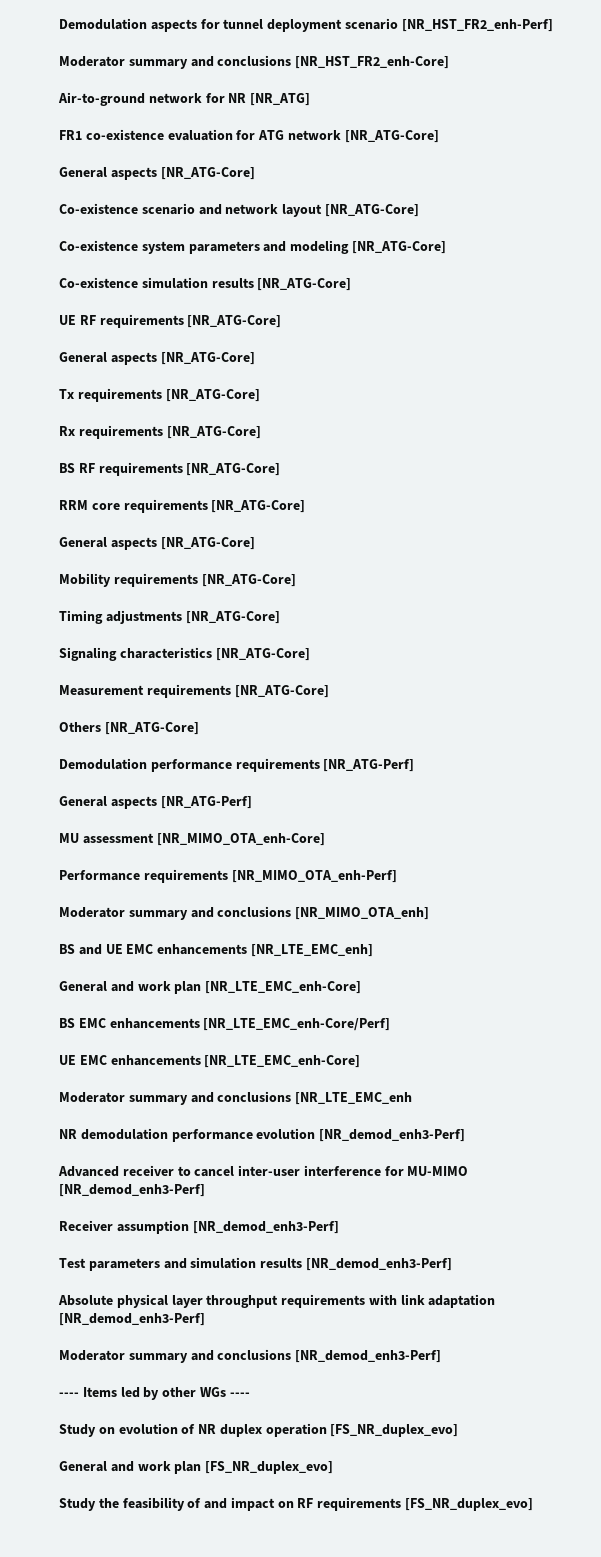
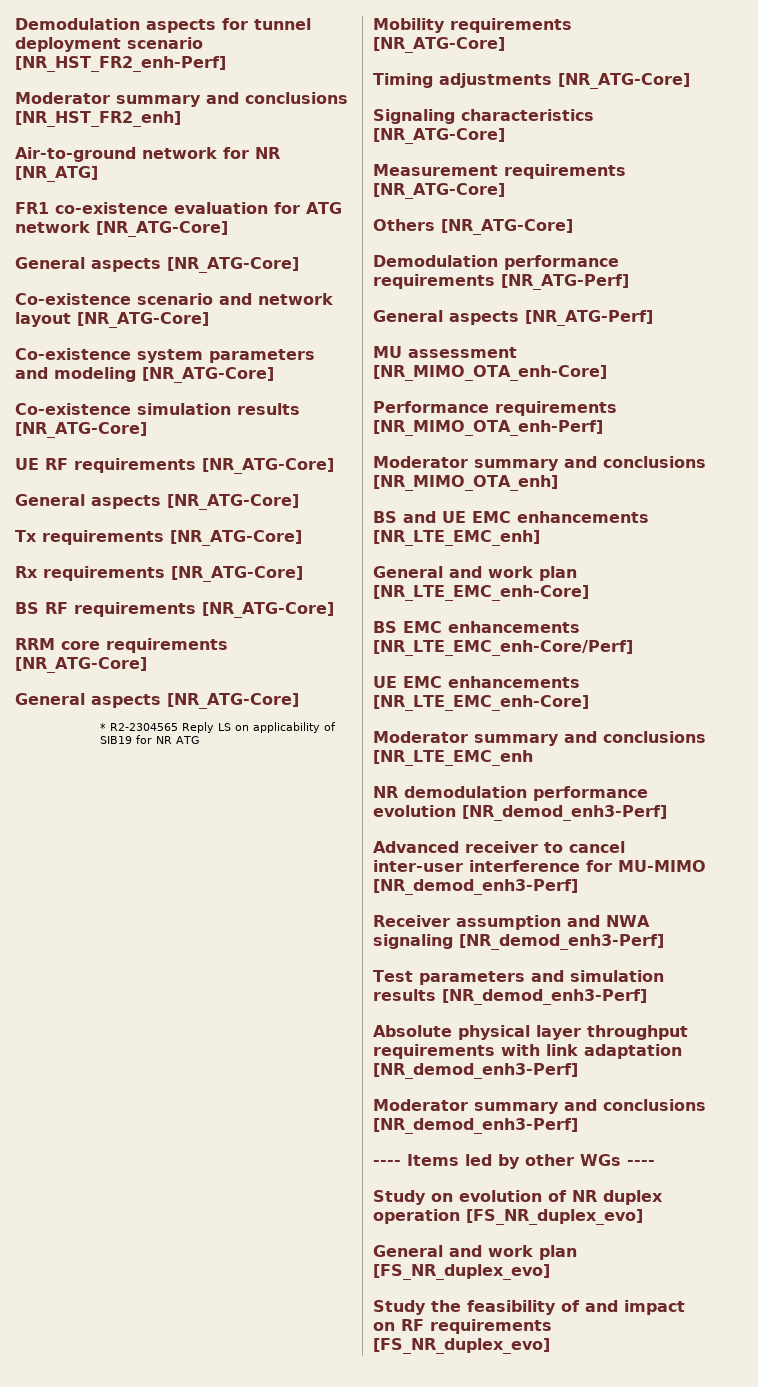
[295,56,450,69] [NR_HST_FR2_enh-Core] -> [15,111,181,127] [NR_HST_FR2_enh]
(255, 543) none -> [100,722,337,733] [100,735,201,744] // * R2-2304565 Reply LS on applicability of SIB19 for NR ATG
(189, 1227) none -> [567,915,650,927] [373,934,453,949] and NWA signaling

